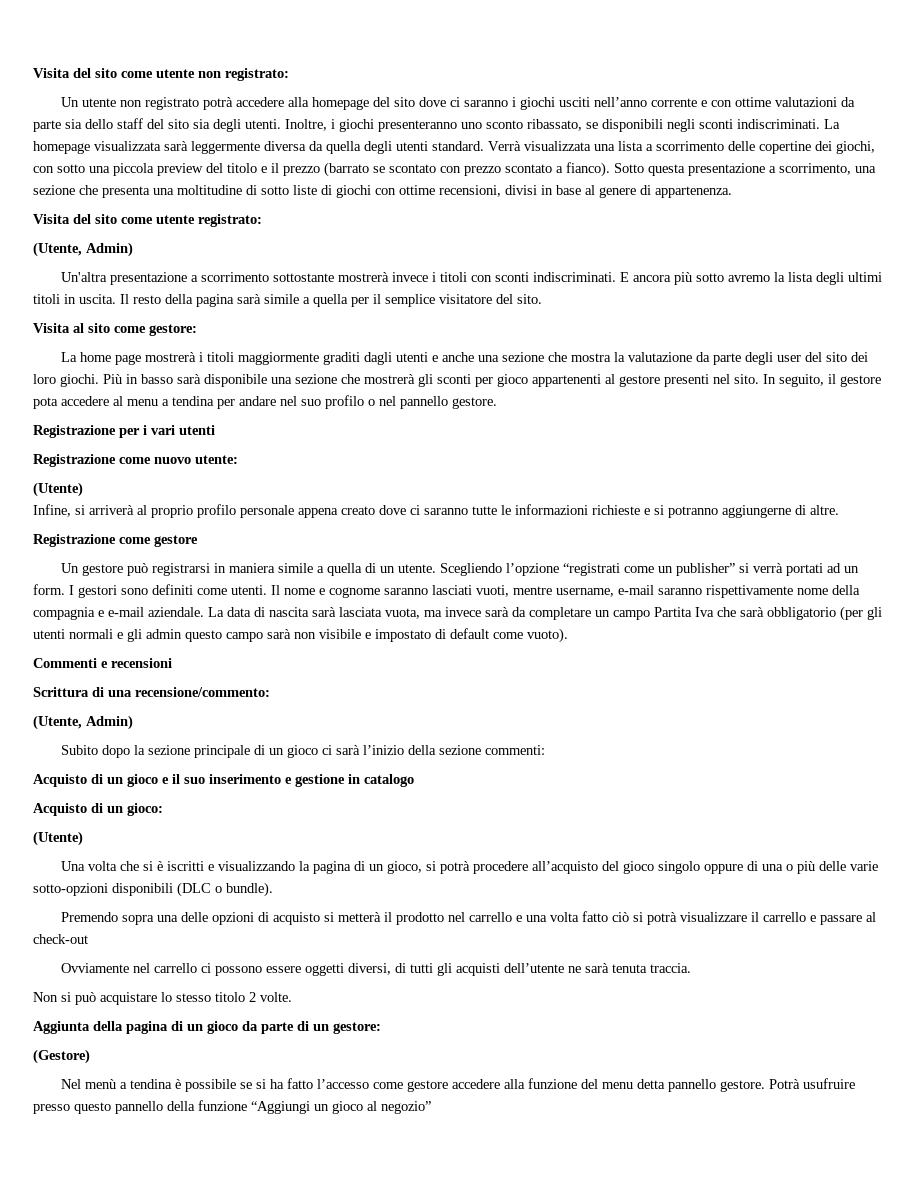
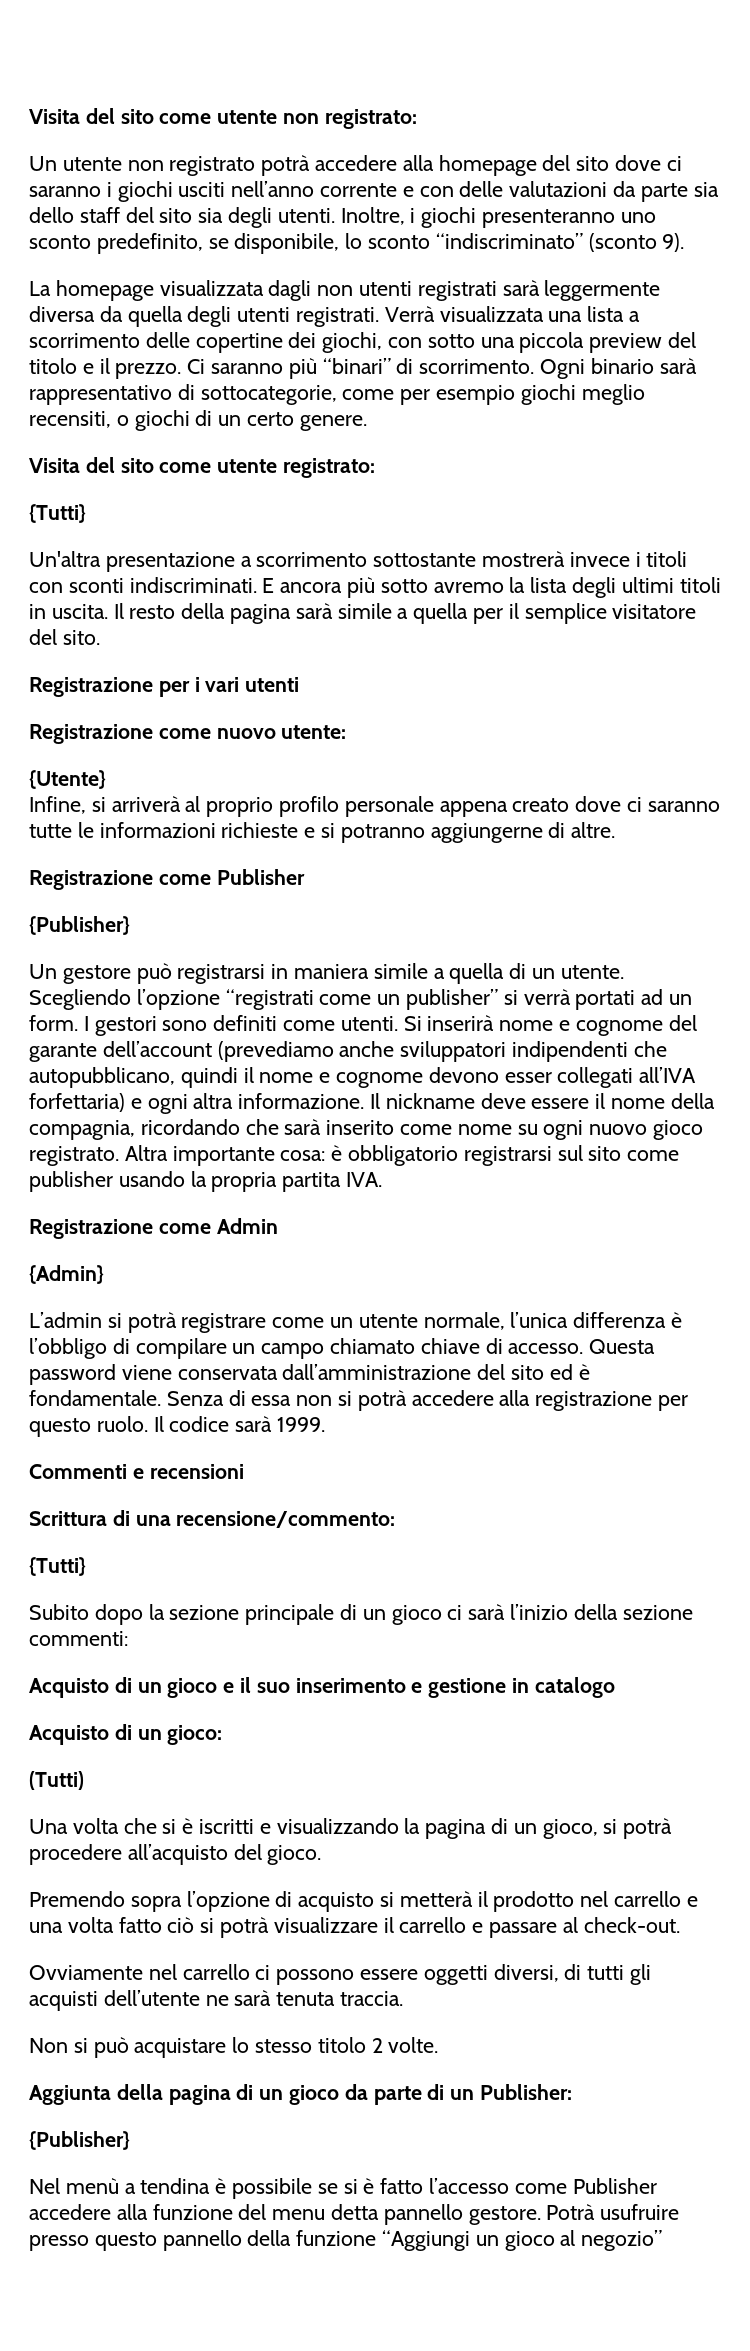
[734,97,771,107] ottime -> [459,181,504,197] delle
[527,119,840,132] [33,141,161,154] ribassato, se disponibili negli sconti indiscriminati. La homepage visualizzata -> [96,233,685,254] [29,280,497,301] predefinito, se disponibile, lo sconto “indiscriminato” (sconto 9). // La homepage visualizzata dagli non utenti registrati
[432,141,484,151] standard. -> [296,307,380,327] registrati.
[283,162,876,177] [33,185,732,198] prezzo (barrato se scontato con prezzo scontato a fianco). Sotto questa presentazione a scorrimento, una sezione che presenta una moltitudine di sotto liste di giochi con ottime recensioni, divisi in base al genere di appartenenza. -> [115,358,697,379] [29,384,645,405] [29,410,367,431] prezzo. Ci saranno più “binari” di scorrimento. Ogni binario sarà rappresentativo di sottocategorie, come per esempio giochi meglio recensiti, o giochi di un certo genere.
[33,242,133,257] (Utente, Admin) -> [29,504,86,523] {Tutti}
[33,323,197,336] [60,352,868,365] [33,374,881,387] [33,395,497,409] // Visita al sito come gestore: // La home page mostrerà i titoli maggiormente graditi dagli utenti e anche una sezione che mostra la valutazione da parte degli user del sito dei loro giochi. Più in basso sarà disponibile una sezione che mostrerà gli sconti per gioco appartenenti al gestore presenti nel sito. In seguito, il gestore pota accedere al menu a tendina per andare nel suo profilo o nel pannello gestore. -> (100, 637) none
[33,482,83,497] (Utente) -> [29,770,106,789] {Utente}
[154,535,198,547] gestore -> [216,869,305,885] [29,916,130,935] Publisher // {Publisher}
[271,585,860,598] [33,606,882,621] [33,628,568,643] Il nome e cognome saranno lasciati vuoti, mentre username, e-mail saranno rispettivamente nome della compagnia e e-mail aziendale. La data di nascita sarà lasciata vuota, ma invece sarà da completare un campo Partita Iva che sarà obbligatorio (per gli utenti normali e gli admin questo campo sarà non visibile e impostato di default come vuoto). -> [403,1015,697,1036] [29,1041,667,1062] [29,1067,697,1088] [29,1093,715,1114] [29,1119,704,1140] [29,1145,680,1166] [29,1171,383,1192] [29,1218,278,1239] [29,1265,104,1284] [29,1312,682,1333] [29,1338,656,1359] [29,1364,590,1385] [29,1390,689,1411] [29,1416,326,1437] Si inserirà nome e cognome del garante dell’account (prevediamo anche sviluppatori indipendenti che autopubblicano, quindi il nome e cognome devono esser collegati all’IVA forfettaria) e ogni altra informazione. Il nickname deve essere il nome della compagnia, ricordando che sarà inserito come nome su ogni nuovo gioco registrato. Altra importante cosa: è obbligatorio registrarsi sul sito come publisher usando la propria partita IVA. // Registrazione come Admin // {Admin} // L’admin si potrà registrare come un utente normale, l’unica differenza è l’obbligo di compilare un campo chiamato chiave di accesso. Questa password viene conservata dall’amministrazione del sito ed è fondamentale. Senza di essa non si potrà accedere alla registrazione per questo ruolo. Il codice sarà 1999.
[33,715,133,730] (Utente, Admin) -> [29,1557,86,1576] {Tutti}
[33,831,83,846] (Utente) -> [29,1771,84,1790] (Tutti)
[622,861,878,874] [33,882,273,897] gioco singolo oppure di una o più delle varie sotto-opzioni disponibili (DLC o bundle). -> [267,1845,322,1865] gioco.
[156,912,254,925] una delle opzioni -> [186,1891,270,1912] l’opzione
[33,934,88,944] check-out -> [583,1917,680,1933] check-out.
[333,1022,381,1034] [33,1049,90,1064] gestore: // (Gestore) -> [480,2084,573,2100] [29,2131,130,2150] Publisher: // {Publisher}
[269,1079,284,1089] ha -> [363,2178,375,2194] è
[406,1080,448,1092] gestore -> [572,2178,657,2194] Publisher

